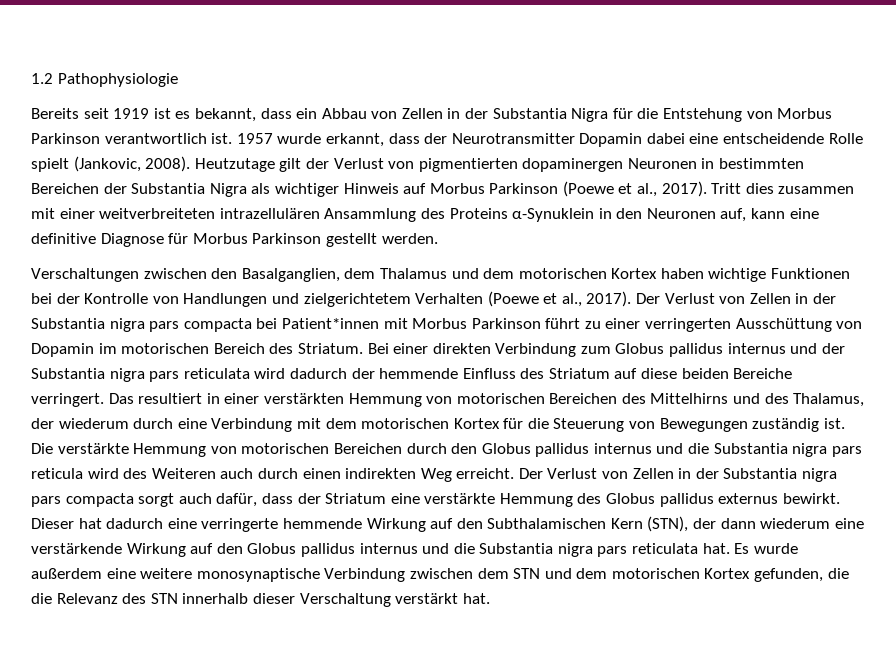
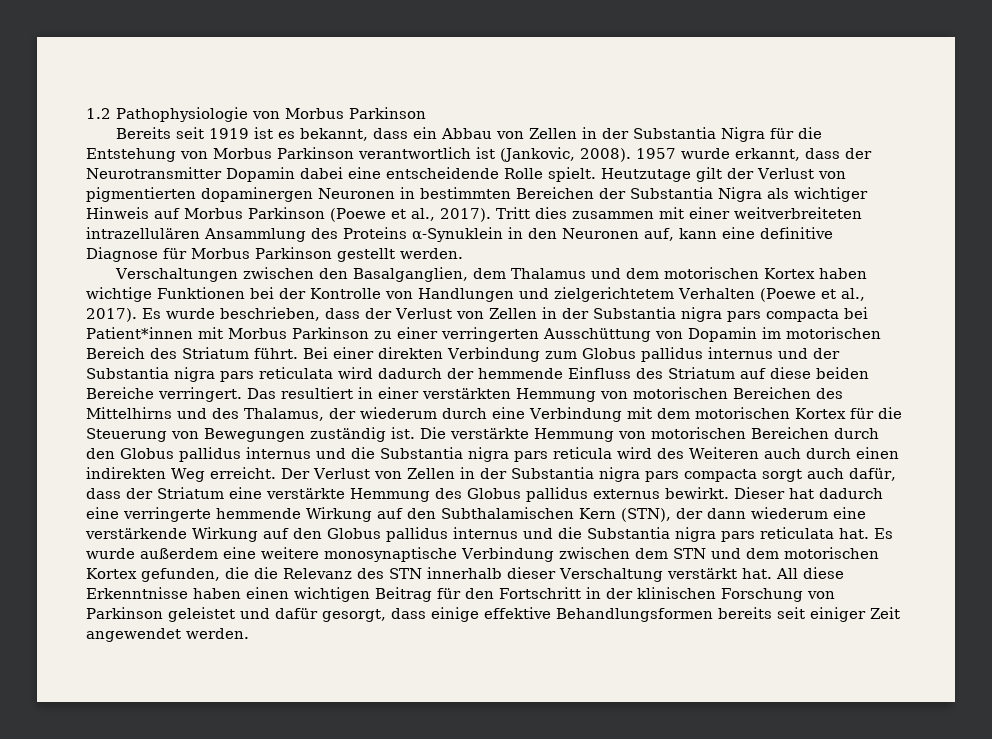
(178, 80) none -> [252,107,426,119] von Morbus Parkinson
[211,133,233,144] ist. -> [476,147,631,162] ist (Jankovic, 2008).
[31,156,191,172] spielt (Jankovic, 2008). -> [548,167,596,182] spielt.
[636,293,661,304] Der -> [142,307,392,321] Es wurde beschrieben, dass der
[545,318,581,329] führt -> (369, 333) none
[297,343,363,354] Striatum. -> [182,347,298,359] Striatum führt.
(490, 598) none -> [775,567,844,579] [86,587,835,602] [86,607,900,622] [86,628,249,642] All diese Erkenntnisse haben einen wichtigen Beitrag für den Fortschritt in der klinischen Forschung von Parkinson geleistet und dafür gesorgt, dass einige effektive Behandlungsformen bereits seit einiger Zeit angewendet werden.

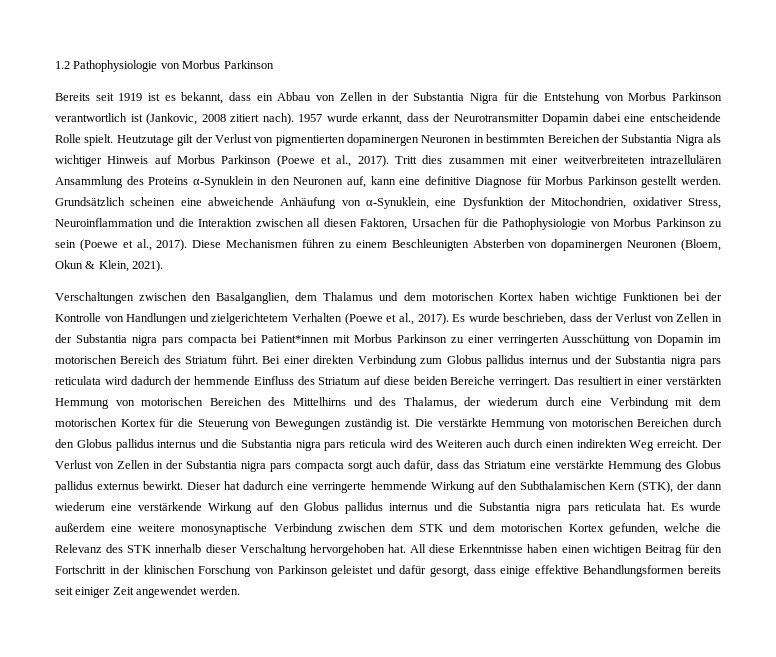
[580,148,631,162] 2008). -> [201,113,294,125] 2008 zitiert nach).
(463, 253) none -> [55,197,721,209] [55,218,722,230] [55,239,722,251] [55,260,164,272] Grundsätzlich scheinen eine abweichende Anhäufung von α-Synuklein, eine Dysfunktion der Mitochondrien, oxidativer Stress, Neuroinflammation und die Interaktion zwischen all diesen Faktoren, Ursachen für die Pathophysiologie von Morbus Parkinson zu sein (Poewe et al., 2017). Diese Mechanismen führen zu einem Beschleunigten Absterben von dopaminergen Neuronen (Bloem, Okun & Klein, 2021).
[126,488,153,499] der -> [463,460,480,469] das
[621,508,671,522] (STN), -> [637,481,673,493] (STK),
[672,548,706,559] STN -> [419,524,444,532] STK
[225,567,249,579] die -> [663,523,700,532] welche
[389,568,422,579] STN -> [127,545,152,553] STK
[666,568,737,579] verstärkt -> [309,544,385,556] hervorgehoben

